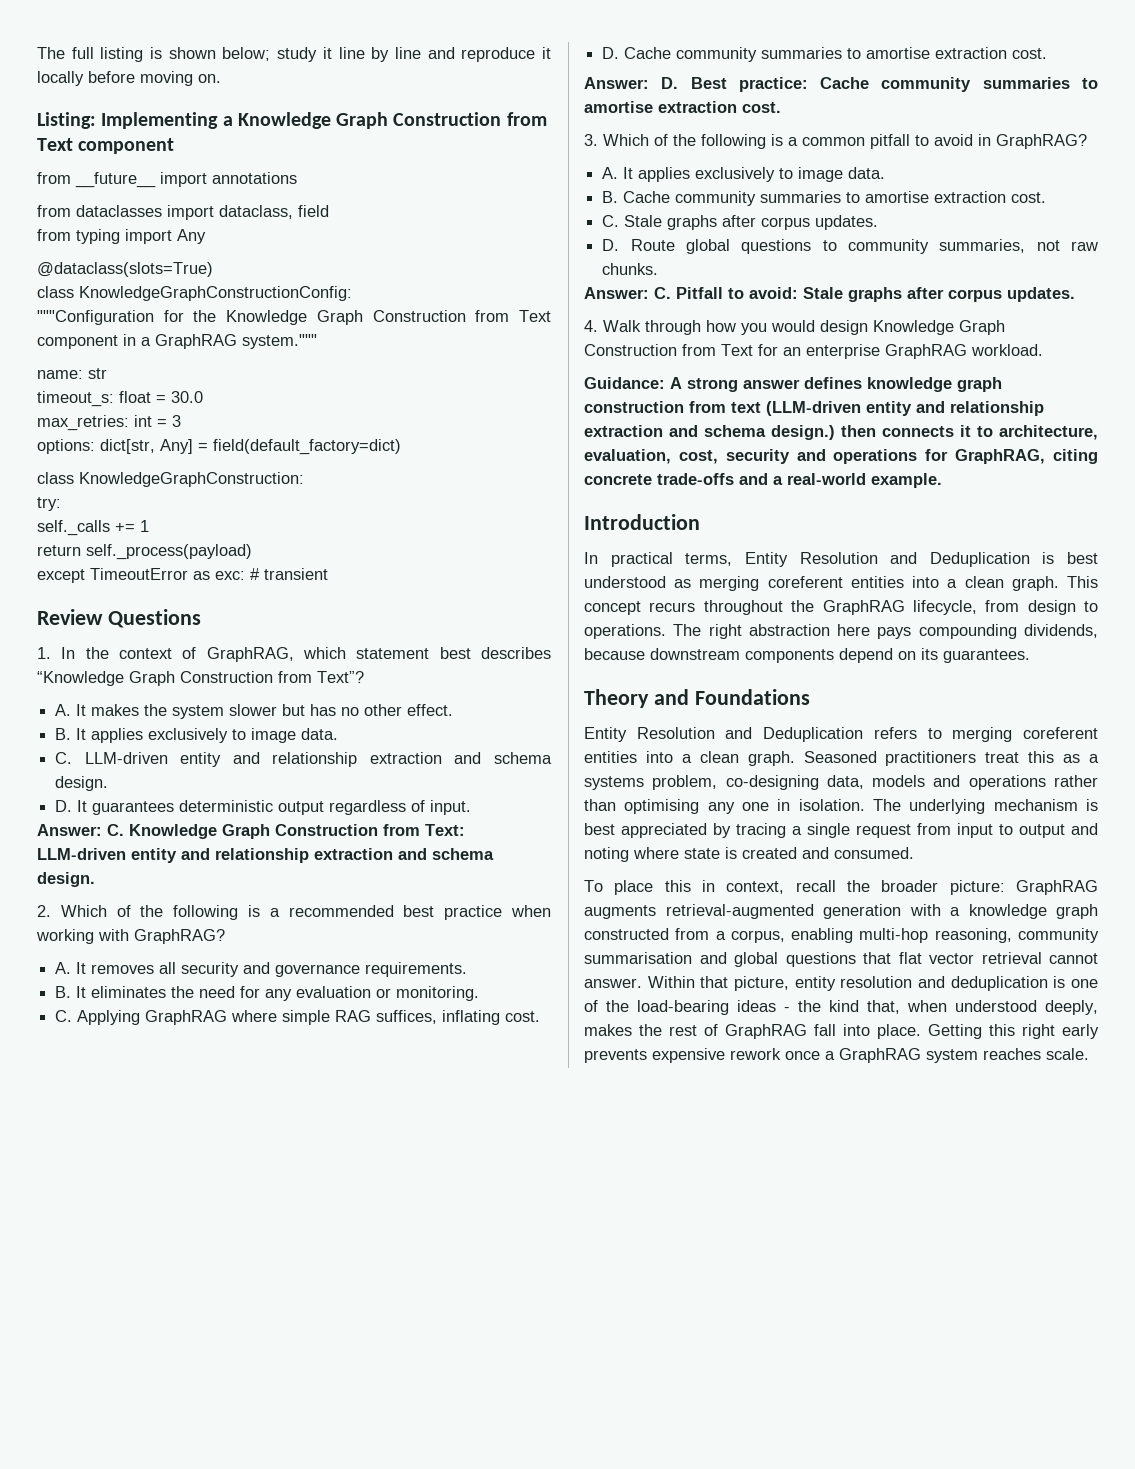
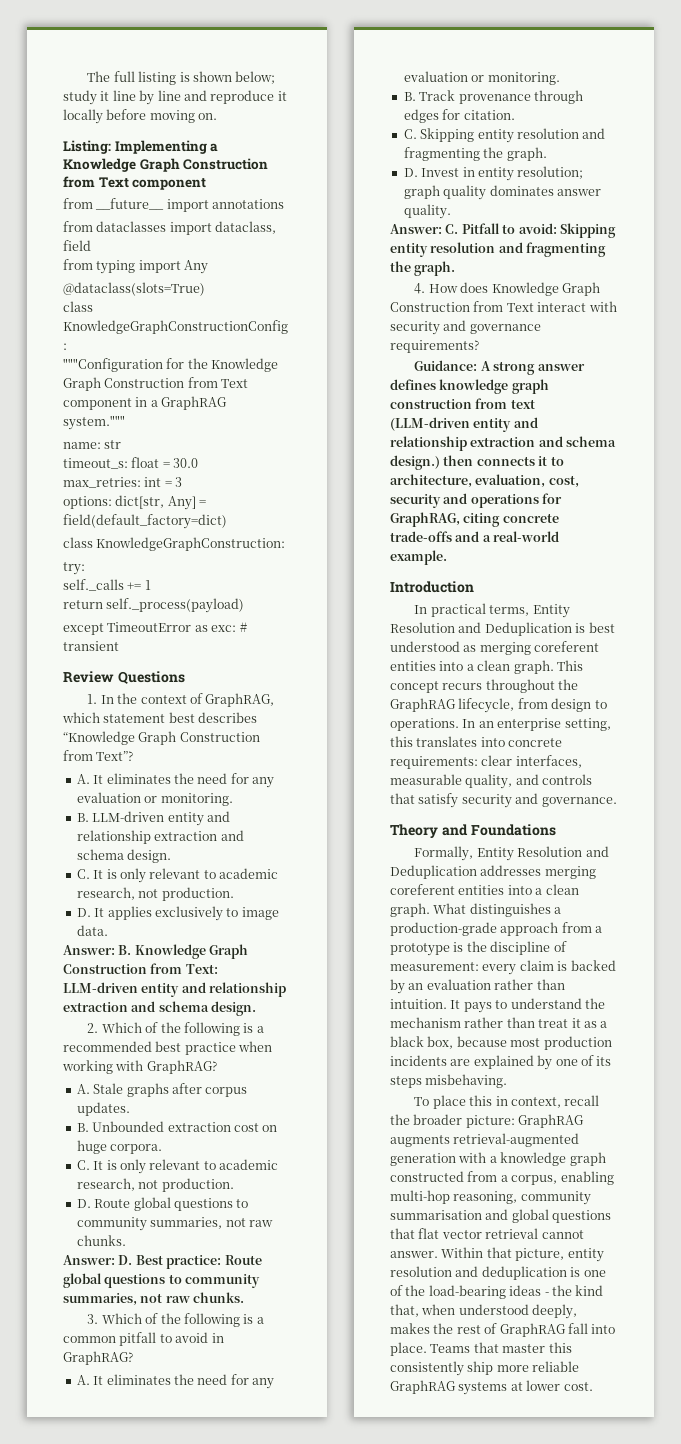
[91,704,454,719] [55,728,339,743] [55,752,552,767] [55,776,109,791] [55,800,472,815] [37,824,124,836] makes the system slower but has no other effect. // B. It applies exclusively to image data. // C. LLM-driven entity and relationship extraction and schema design. // D. It guarantees deterministic output regardless of input. // Answer: C. -> [106,773,274,788] [76,792,233,806] [76,811,230,826] [76,830,244,844] [76,849,172,863] [76,868,278,883] [76,887,234,901] [76,906,279,921] [76,925,108,936] [63,945,132,955] eliminates the need for any evaluation or monitoring. // B. LLM-driven entity and relationship extraction and schema design. // C. It is only relevant to academic research, not production. // D. It applies exclusively to image data. // Answer: B.
[76,962,468,977] [55,986,480,1001] [55,1010,541,1025] [602,47,1048,62] [584,77,1098,92] [584,101,781,113] It removes all security and governance requirements. // B. It eliminates the need for any evaluation or monitoring. // C. Applying GraphRAG where simple RAG suffices, inflating cost. // D. Cache community summaries to amortise extraction cost. // Answer: D. Best practice: Cache community summaries to amortise extraction cost. -> [93,1083,248,1097] [76,1102,130,1116] [76,1121,278,1132] [76,1140,163,1154] [76,1159,278,1174] [76,1178,234,1192] [76,1197,249,1211] [76,1217,273,1231] [76,1235,126,1246] [63,1255,262,1269] [63,1273,261,1288] [63,1292,245,1306] Stale graphs after corpus updates. // B. Unbounded extraction cost on huge corpora. // C. It is only relevant to academic research, not production. // D. Route global questions to community summaries, not raw chunks. // Answer: D. Best practice: Route global questions to community summaries, not raw chunks.
[638,167,886,182] [602,191,1047,206] [602,215,879,230] [602,239,1098,254] [602,263,659,275] applies exclusively to image data. // B. Cache community summaries to amortise extraction cost. // C. Stale graphs after corpus updates. // D. Route global questions to community summaries, not raw chunks. -> [106,1374,274,1389] [403,71,560,85] [403,90,583,104] [403,109,515,123] [403,128,606,143] [403,147,547,161] [403,166,584,181] [403,185,601,200] [403,204,451,219] eliminates the need for any evaluation or monitoring. // B. Track provenance through edges for citation. // C. Skipping entity resolution and fragmenting the graph. // D. Invest in entity resolution; graph quality dominates answer quality.
[803,287,1075,302] [584,320,1005,335] [584,344,1043,359] Stale graphs after corpus updates. // 4. Walk through how you would design Knowledge Graph Construction from Text for an enterprise GraphRAG workload. -> [559,223,616,238] [390,242,607,257] [390,261,456,276] [414,282,600,296] [390,301,617,312] [390,320,541,335] [390,340,479,353] Skipping entity resolution and fragmenting the graph. // 4. How does Knowledge Graph Construction from Text interact with security and governance requirements?
[673,624,1098,639] [584,648,1030,663] The right abstraction here pays compounding dividends, because downstream components depend on its guarantees. -> [462,718,611,731] [390,736,563,747] [390,755,582,769] [390,774,593,789] [390,793,617,808] In an enterprise setting, this translates into concrete requirements: clear interfaces, measurable quality, and controls that satisfy security and governance.
[584,727,1098,742] [584,751,1099,766] [584,775,1098,790] [584,799,1098,814] [584,823,1098,838] [584,847,914,862] Entity Resolution and Deduplication refers to merging coreferent entities into a clean graph. Seasoned practitioners treat this as a systems problem, co-designing data, models and operations rather than optimising any one in isolation. The underlying mechanism is best appreciated by tracing a single request from input to output and noting where state is created and consumed. -> [414,846,609,861] [390,865,596,879] [390,884,579,895] [390,903,562,917] [390,922,603,936] [390,941,567,956] [390,960,616,975] [390,979,565,994] [390,998,605,1013] [390,1017,608,1028] [390,1036,612,1050] [390,1055,612,1070] [390,1074,508,1088] Formally, Entity Resolution and Deduplication addresses merging coreferent entities into a clean graph. What distinguishes a production-grade approach from a prototype is the discipline of measurement: every claim is backed by an evaluation rather than intuition. It pays to understand the mechanism rather than treat it as a black box, because most production incidents are explained by one of its steps misbehaving.
[928,1024,1099,1039] [584,1048,1089,1063] Getting this right early prevents expensive rework once a GraphRAG system reaches scale. -> [430,1342,572,1353] [390,1361,580,1376] [390,1380,593,1395] Teams that master this consistently ship more reliable GraphRAG systems at lower cost.

